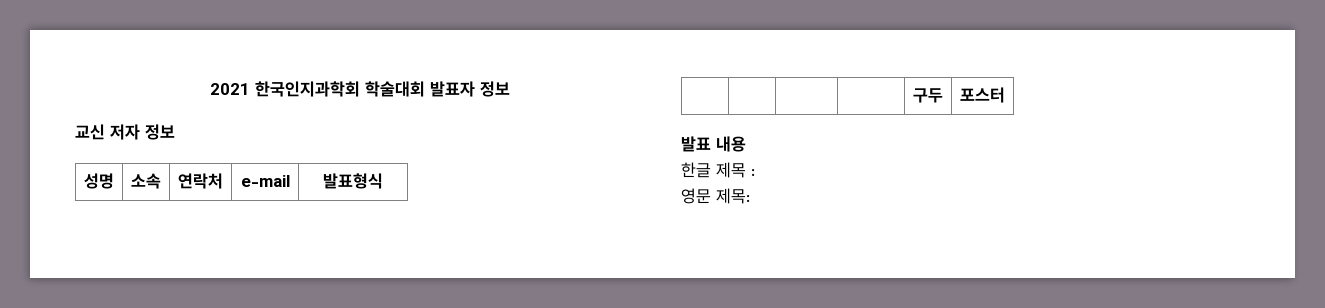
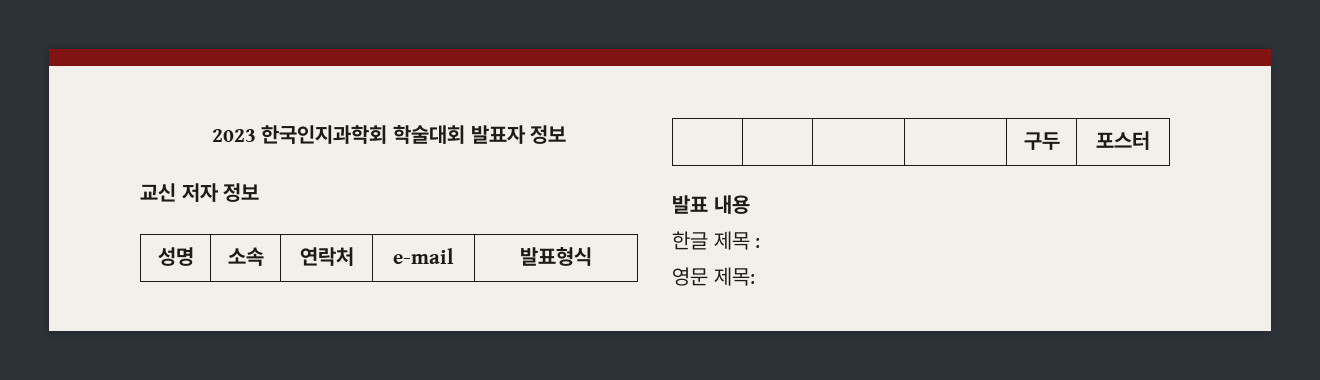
[209,83,250,95] 2021 -> [211,129,256,142] 2023

